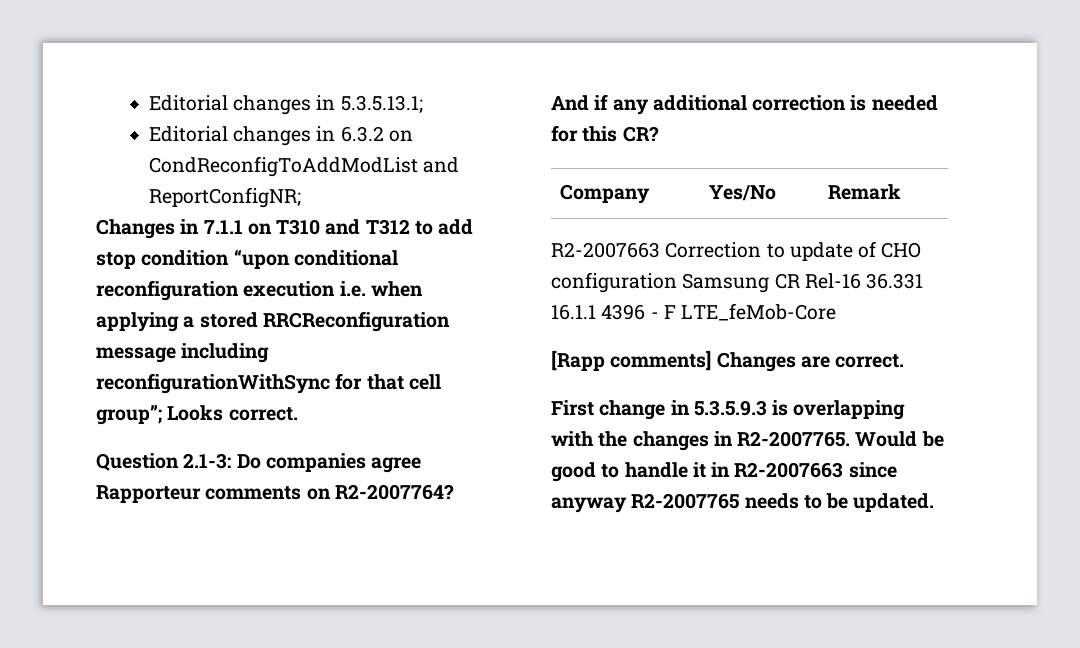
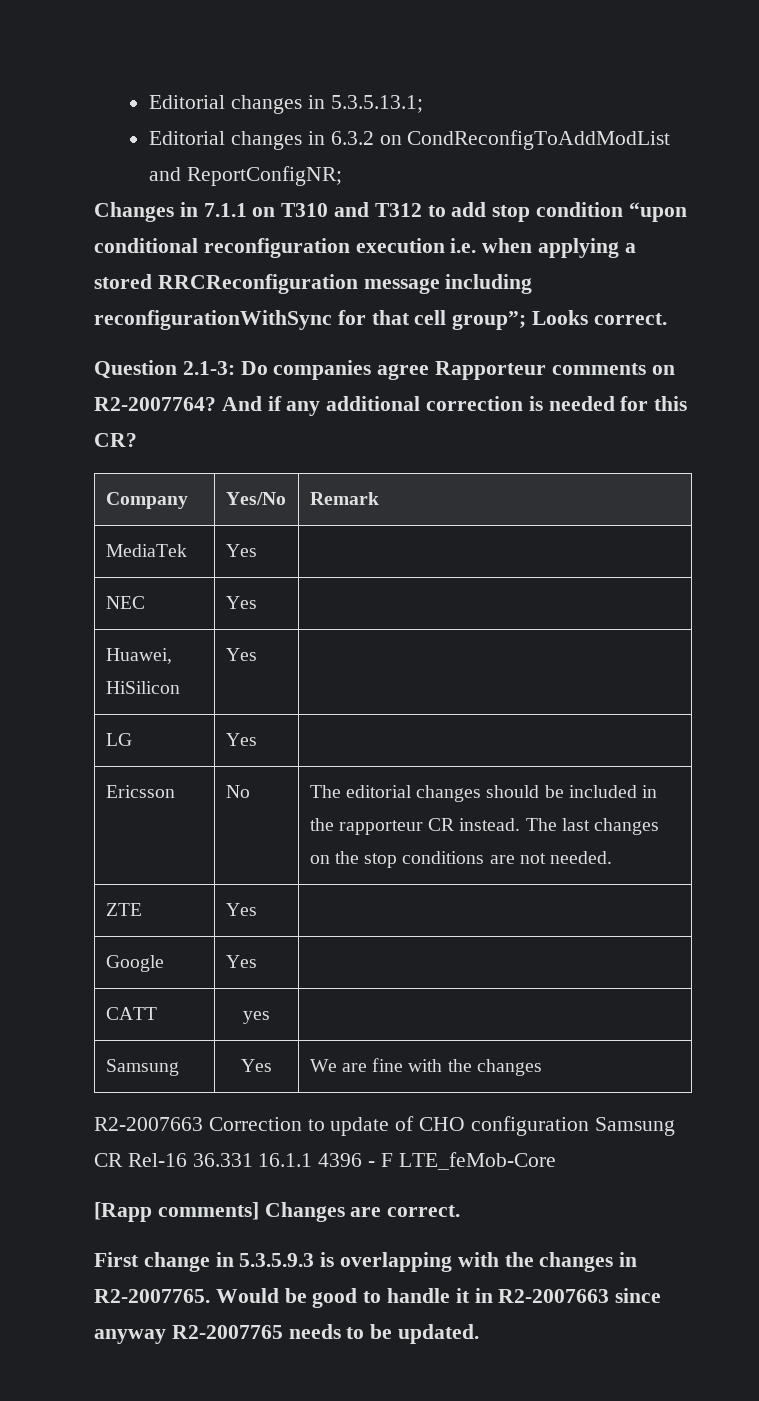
(901, 192) none -> [105,544,187,557] [225,544,257,557] [105,596,145,609] [225,596,257,609] [105,648,172,664] [105,681,180,694] [225,648,257,661] [105,733,132,746] [225,733,257,746] [105,785,175,798] [225,785,250,798] [309,785,658,802] [309,818,660,835] [309,851,613,868] [105,903,142,916] [225,903,257,916] [105,955,164,972] [225,955,257,968] [105,1007,157,1020] [243,1011,270,1024] [105,1059,179,1076] [241,1059,272,1072] [309,1058,542,1076] // MediaTek | Yes | // NEC | Yes | // Huawei, HiSilicon | Yes | // LG | Yes | // Ericsson | No | The editorial changes should be included in the rapporteur CR instead. The last changes on the stop conditions are not needed. // ZTE | Yes | // Google | Yes | // CATT | yes | // Samsung | Yes | We are fine with the changes

